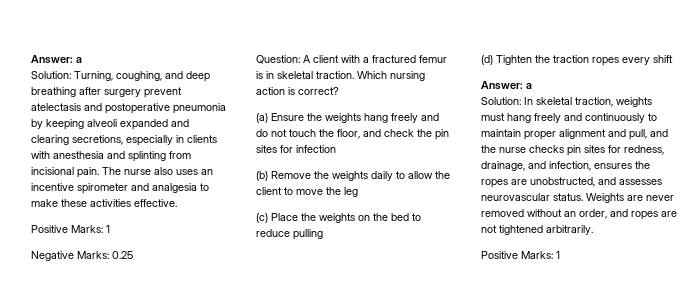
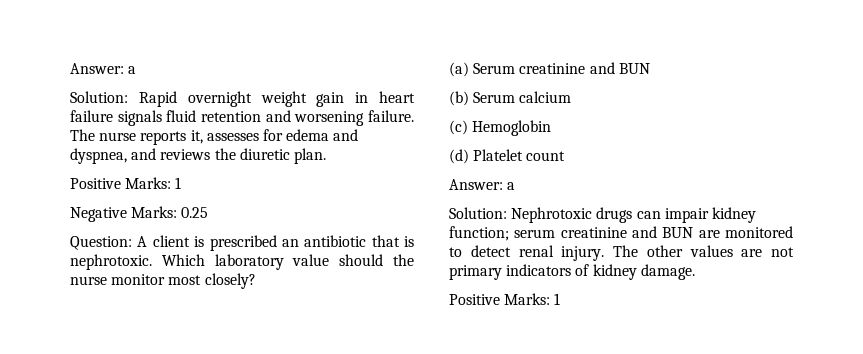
[31,55,82,64] [31,71,210,82] [31,87,182,98] [31,103,226,114] [31,119,189,130] [31,135,217,146] [31,151,191,162] [31,167,213,178] [31,183,209,194] [31,199,177,207] Answer: a // Solution: Turning, coughing, and deep breathing after surgery prevent atelectasis and postoperative pneumonia by keeping alveoli expanded and clearing secretions, especially in clients with anesthesia and splinting from incisional pain. The nurse also uses an incentive spirometer and analgesia to make these activities effective. -> [70,63,137,74] [70,91,415,107] [70,110,414,126] [70,129,359,145] [70,148,326,164] Answer: a // Solution: Rapid overnight weight gain in heart failure signals fluid retention and worsening failure. The nurse reports it, assesses for edema and dyspnea, and reviews the diuretic plan.
[341,55,447,63] [256,71,425,81] [256,87,339,95] [256,113,439,123] [256,129,449,140] [256,145,336,153] [256,171,450,181] [256,187,358,197] [256,213,421,223] [256,229,323,240] [481,55,673,66] [481,81,532,90] [481,97,652,107] [481,113,657,123] [481,129,668,140] [481,145,664,156] [481,161,650,171] [481,177,662,188] [481,193,674,203] [481,209,677,220] [481,225,593,235] with a fractured femur is in skeletal traction. Which nursing action is correct? // (a) Ensure the weights hang freely and do not touch the floor, and check the pin sites for infection // (b) Remove the weights daily to allow the client to move the leg // (c) Place the weights on the bed to reduce pulling // (d) Tighten the traction ropes every shift // Answer: a // Solution: In skeletal traction, weights must hang freely and continuously to maintain proper alignment and pull, and the nurse checks pin sites for redness, drainage, and infection, ensures the ropes are unobstructed, and assesses neurovascular status. Weights are never removed without an order, and ropes are not tightened arbitrarily. -> [194,235,414,251] [70,254,415,270] [70,273,256,289] [449,62,650,77] [449,91,572,106] [449,120,552,136] [449,149,566,164] [449,179,516,190] [449,207,756,223] [449,226,793,241] [449,245,794,261] [449,264,695,280] is prescribed an antibiotic that is nephrotoxic. Which laboratory value should the nurse monitor most closely? // (a) Serum creatinine and BUN // (b) Serum calcium // (c) Hemoglobin // (d) Platelet count // Answer: a // Solution: Nephrotoxic drugs can impair kidney function; serum creatinine and BUN are monitored to detect renal injury. The other values are not primary indicators of kidney damage.

